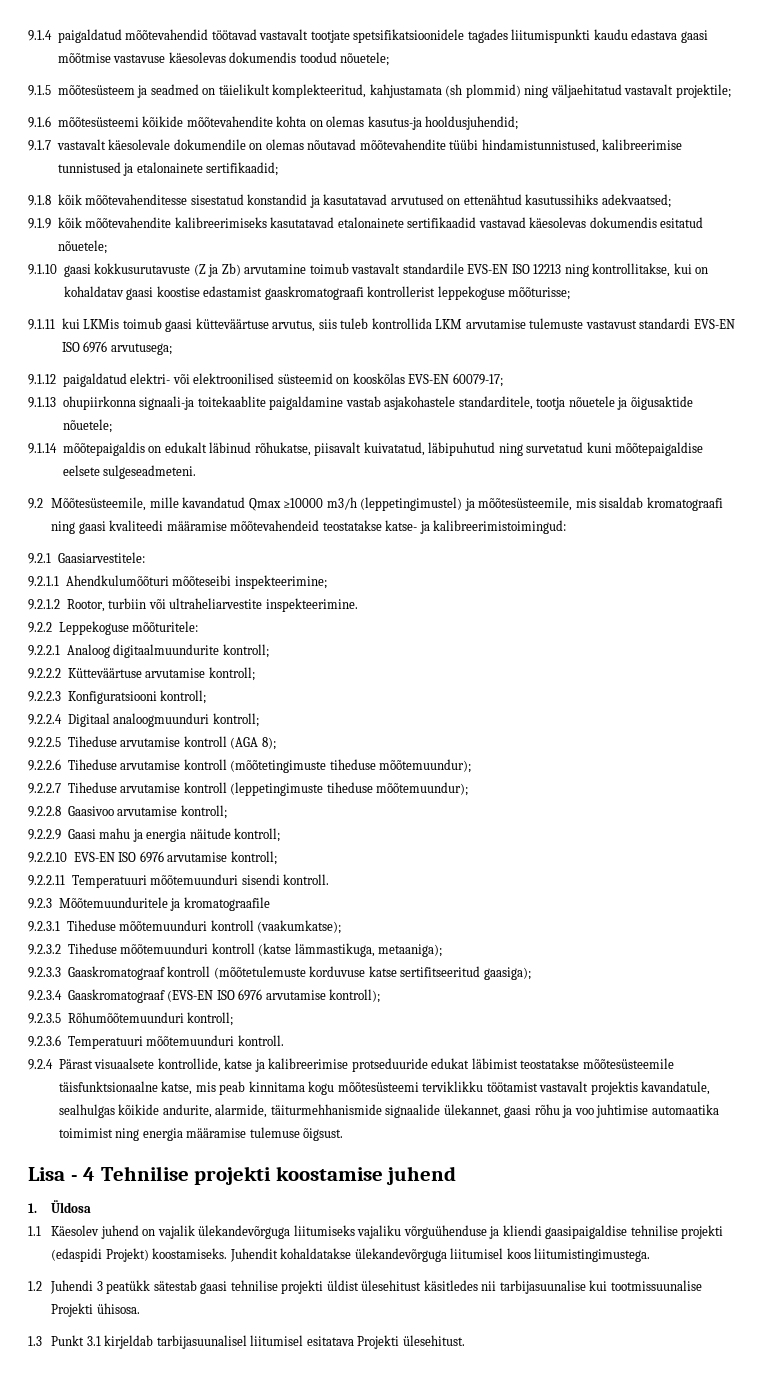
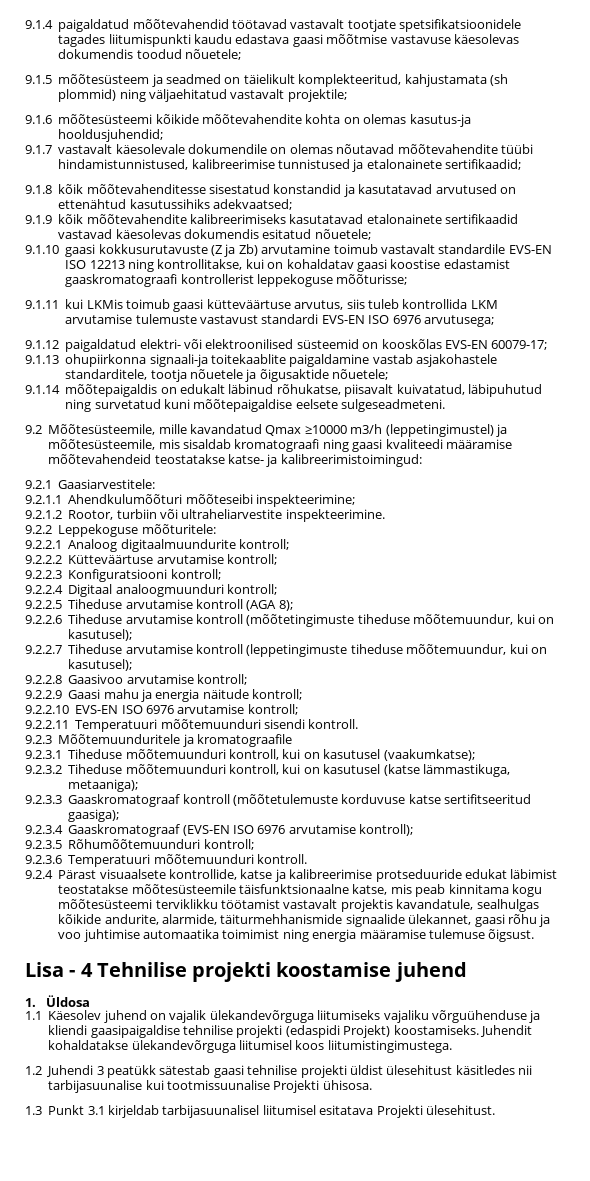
[379,759,472,773] mõõtemuundur); -> [413,614,554,625] [68,629,133,641] mõõtemuundur, kui on kasutusel);
[376,782,469,796] mõõtemuundur); -> [406,644,547,655] [68,659,133,671] mõõtemuundur, kui on kasutusel);
[210,920,254,931] kontroll -> [229,749,381,760] kontroll, kui on kasutusel
[211,943,255,954] kontroll -> [229,764,381,775] kontroll, kui on kasutusel

